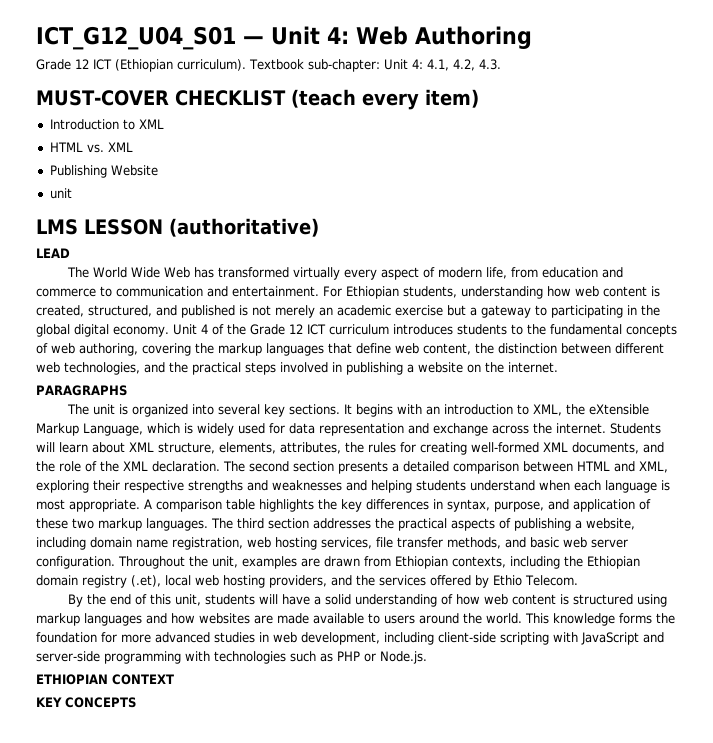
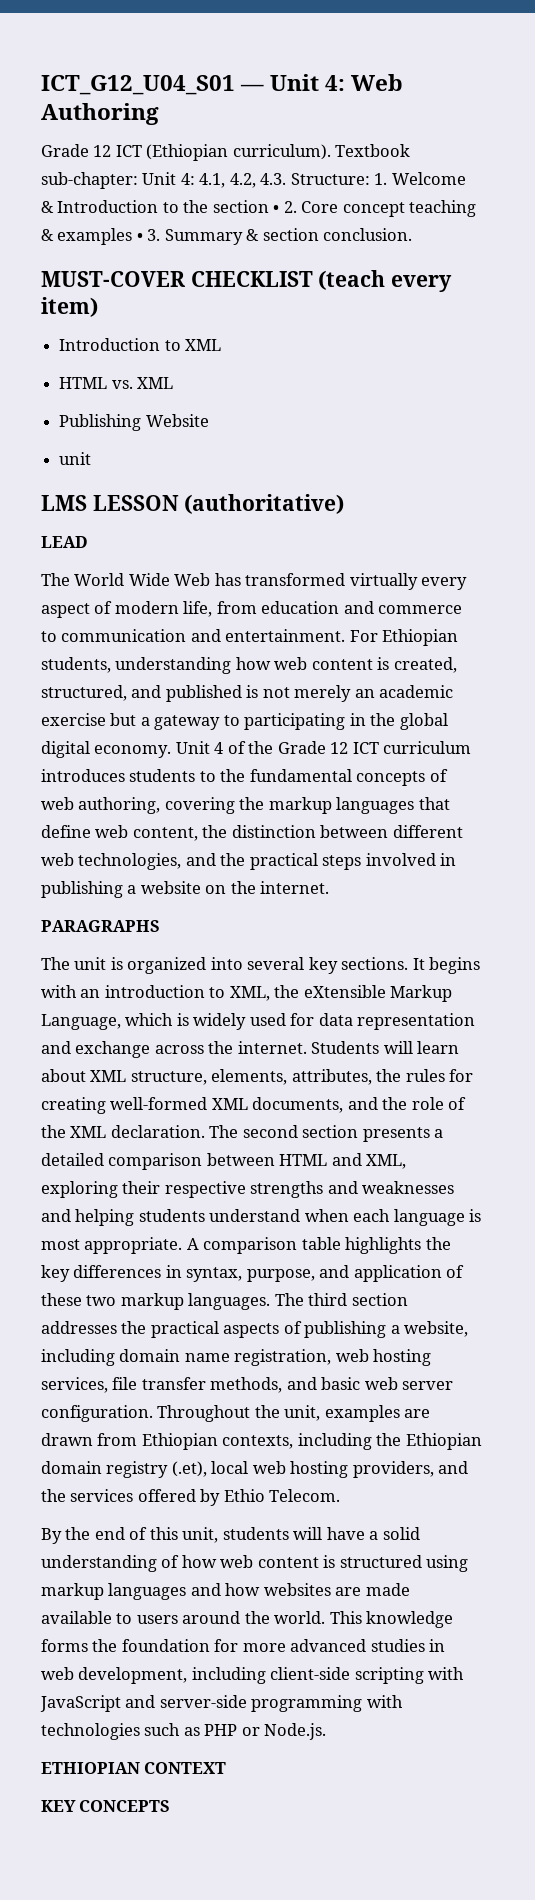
(501, 64) none -> [290,172,466,185] [41,200,477,217] [41,228,413,245] Structure: 1. Welcome & Introduction to the section • 2. Core concept teaching & examples • 3. Summary & section conclusion.

